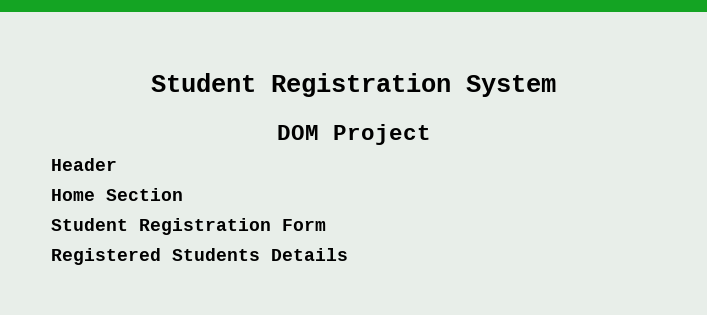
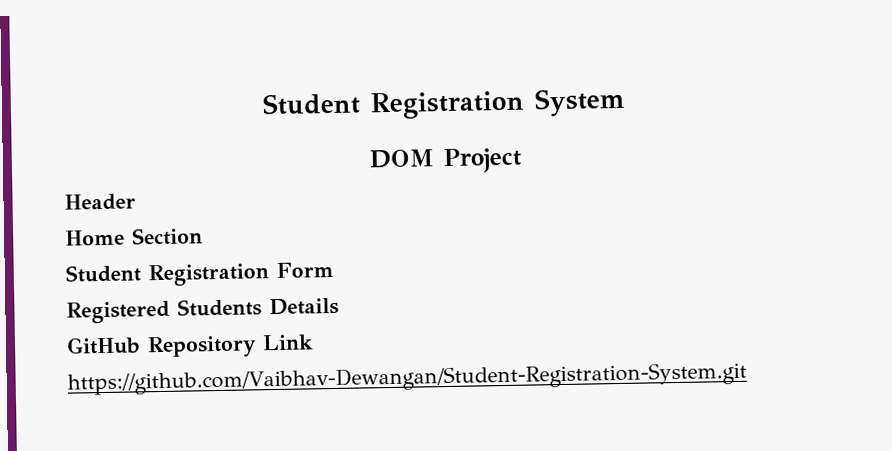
(348, 254) none -> [66,334,314,359] [67,361,747,396] // GitHub Repository Link // https://github.com/Vaibhav-Dewangan/Student-Registration-System.git

